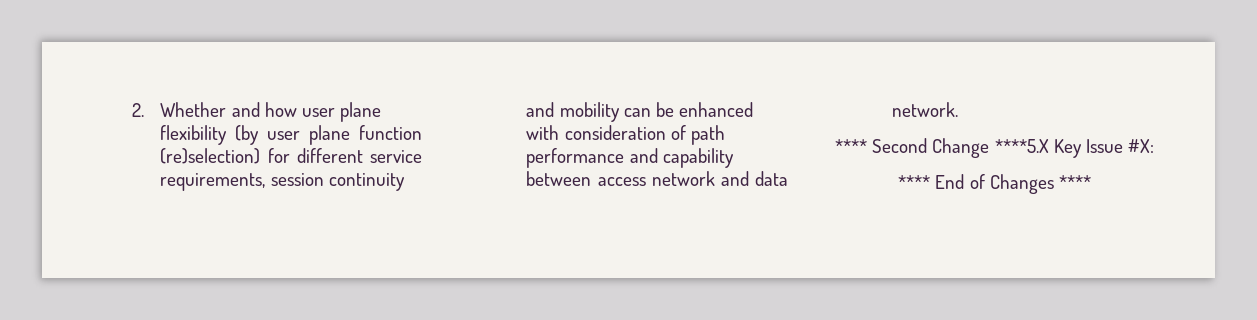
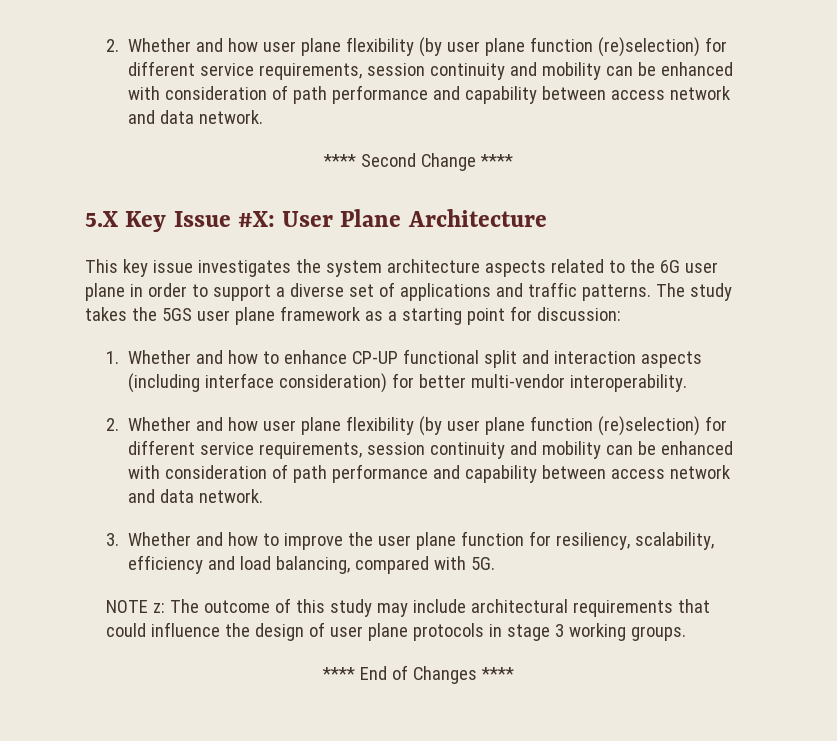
[994,139,1049,153] ****5.X -> [479,154,513,167] [85,211,118,227] **** // 5.X
(1154, 146) none -> [282,209,547,227] [85,259,718,277] [85,282,732,301] [85,306,621,325] [105,349,703,368] [128,373,688,393] [105,416,728,436] [128,440,734,459] [128,464,731,483] [128,489,264,503] [105,531,715,550] [128,555,496,574] [105,598,710,617] [105,622,686,641] User Plane Architecture // This key issue investigates the system architecture aspects related to the 6G user plane in order to support a diverse set of applications and traffic patterns. The study takes the 5GS user plane framework as a starting point for discussion: // 1. Whether and how to enhance CP-UP functional split and interaction aspects (including interface consideration) for better multi-vendor interoperability. // 2. Whether and how user plane flexibility (by user plane function (re)selection) for different service requirements, session continuity and mobility can be enhanced with consideration of path performance and capability between access network and data network. // 3. Whether and how to improve the user plane function for resiliency, scalability, efficiency and load balancing, compared with 5G. // NOTE z: The outcome of this study may include architectural requirements that could influence the design of user plane protocols in stage 3 working groups.

